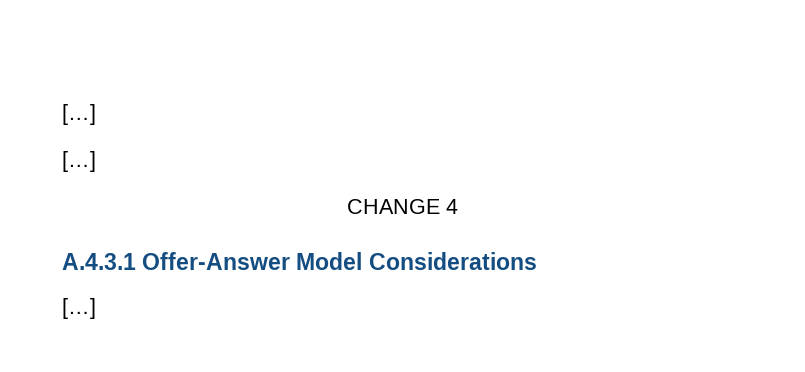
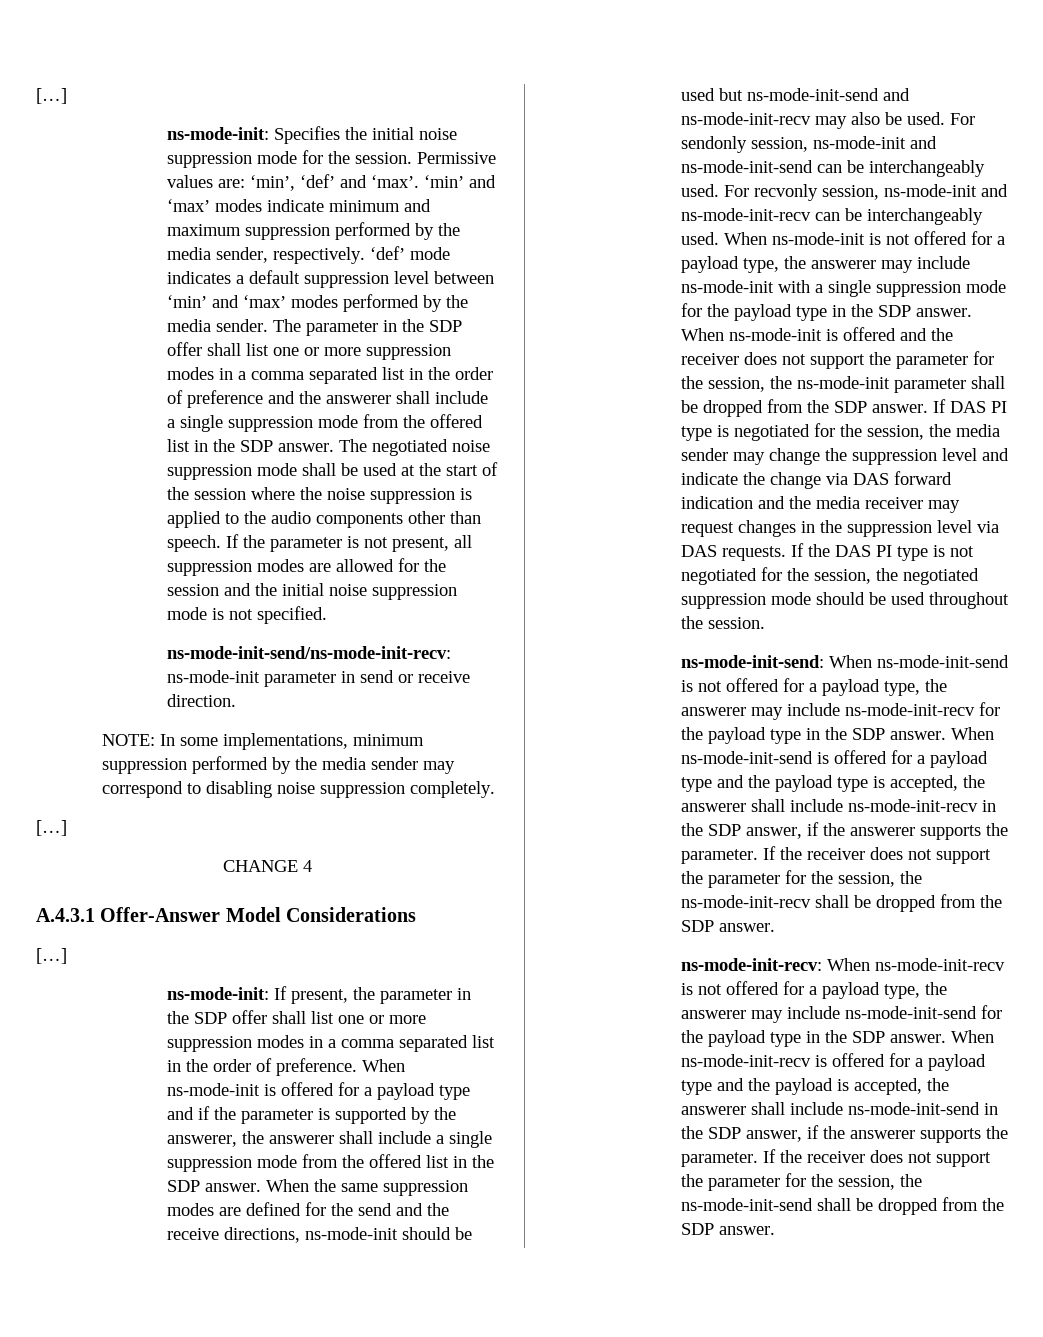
[62,104,96,125] […] -> [36,88,67,104] [167,126,458,144] [167,150,497,168] [167,174,497,191] [167,199,432,212] [167,222,461,240] [167,246,451,264] [167,270,495,288] [167,294,469,312] [167,319,463,336] [167,342,452,360] [167,367,494,384] [167,390,489,408] [167,414,484,432] [167,439,491,456] [167,462,499,480] [167,487,473,504] [167,511,482,528] [167,534,473,552] [167,558,447,576] [167,583,458,600] [167,606,328,624] [167,646,452,659] [167,670,471,687] [167,694,237,707] [101,733,424,750] [101,756,455,774] [101,781,495,798] […] // ns-mode-init: Specifies the initial noise suppression mode for the session. Permissive values are: ‘min’, ‘def’ and ‘max’. ‘min’ and ‘max’ modes indicate minimum and maximum suppression performed by the media sender, respectively. ‘def’ mode indicates a default suppression level between ‘min’ and ‘max’ modes performed by the media sender. The parameter in the SDP offer shall list one or more suppression modes in a comma separated list in the order of preference and the answerer shall include a single suppression mode from the offered list in the SDP answer. The negotiated noise suppression mode shall be used at the start of the session where the noise suppression is applied to the audio components other than speech. If the parameter is not present, all suppression modes are allowed for the session and the initial noise suppression mode is not specified. // ns-mode-init-send/ns-mode-init-recv: ns-mode-init parameter in send or receive direction. // NOTE: In some implementations, minimum suppression performed by the media sender may correspond to disabling noise suppression completely.
(96, 308) none -> [167,986,472,1004] [167,1010,427,1024] [167,1035,496,1052] [167,1058,406,1076] [167,1082,471,1100] [167,1106,457,1124] [167,1131,493,1148] [167,1154,495,1172] [167,1179,469,1196] [167,1202,450,1216] [167,1227,473,1243] [681,88,911,101] [681,112,976,129] [681,136,938,153] [681,160,986,177] [681,184,1009,201] [681,208,984,225] [681,231,1006,245] [681,256,971,273] [681,280,1007,297] [681,303,973,321] [681,327,954,341] [681,351,995,369] [681,376,1006,393] [681,399,1008,417] [681,423,1001,441] [681,448,1010,465] [681,471,953,489] [681,496,961,513] [681,520,1000,537] [681,543,975,561] [681,567,980,585] [681,592,1010,609] [681,616,766,629] [681,655,1010,668] [681,678,948,696] [681,702,1001,720] [681,727,995,744] [681,750,989,768] [681,775,986,792] [681,799,997,812] [681,822,1009,840] [681,846,992,864] [681,870,923,888] [681,894,1003,912] [681,920,776,932] [681,958,1006,971] [681,981,948,999] [681,1005,1003,1023] [681,1030,995,1047] [681,1053,987,1071] [681,1078,950,1095] [681,1102,999,1115] [681,1125,1009,1143] [681,1149,992,1167] [681,1173,923,1191] [681,1197,1005,1215] [681,1223,776,1235] // ns-mode-init: If present, the parameter in the SDP offer shall list one or more suppression modes in a comma separated list in the order of preference. When ns-mode-init is offered for a payload type and if the parameter is supported by the answerer, the answerer shall include a single suppression mode from the offered list in the SDP answer. When the same suppression modes are defined for the send and the receive directions, ns-mode-init should be used but ns-mode-init-send and ns-mode-init-recv may also be used. For sendonly session, ns-mode-init and ns-mode-init-send can be interchangeably used. For recvonly session, ns-mode-init and ns-mode-init-recv can be interchangeably used. When ns-mode-init is not offered for a payload type, the answerer may include ns-mode-init with a single suppression mode for the payload type in the SDP answer. When ns-mode-init is offered and the receiver does not support the parameter for the session, the ns-mode-init parameter shall be dropped from the SDP answer. If DAS PI type is negotiated for the session, the media sender may change the suppression level and indicate the change via DAS forward indication and the media receiver may request changes in the suppression level via DAS requests. If the DAS PI type is not negotiated for the session, the negotiated suppression mode should be used throughout the session. // ns-mode-init-send: When ns-mode-init-send is not offered for a payload type, the answerer may include ns-mode-init-recv for the payload type in the SDP answer. When ns-mode-init-send is offered for a payload type and the payload type is accepted, the answerer shall include ns-mode-init-recv in the SDP answer, if the answerer supports the parameter. If the receiver does not support the parameter for the session, the ns-mode-init-recv shall be dropped from the SDP answer. // ns-mode-init-recv: When ns-mode-init-recv is not offered for a payload type, the answerer may include ns-mode-init-send for the payload type in the SDP answer. When ns-mode-init-recv is offered for a payload type and the payload is accepted, the answerer shall include ns-mode-init-send in the SDP answer, if the answerer supports the parameter. If the receiver does not support the parameter for the session, the ns-mode-init-send shall be dropped from the SDP answer.

